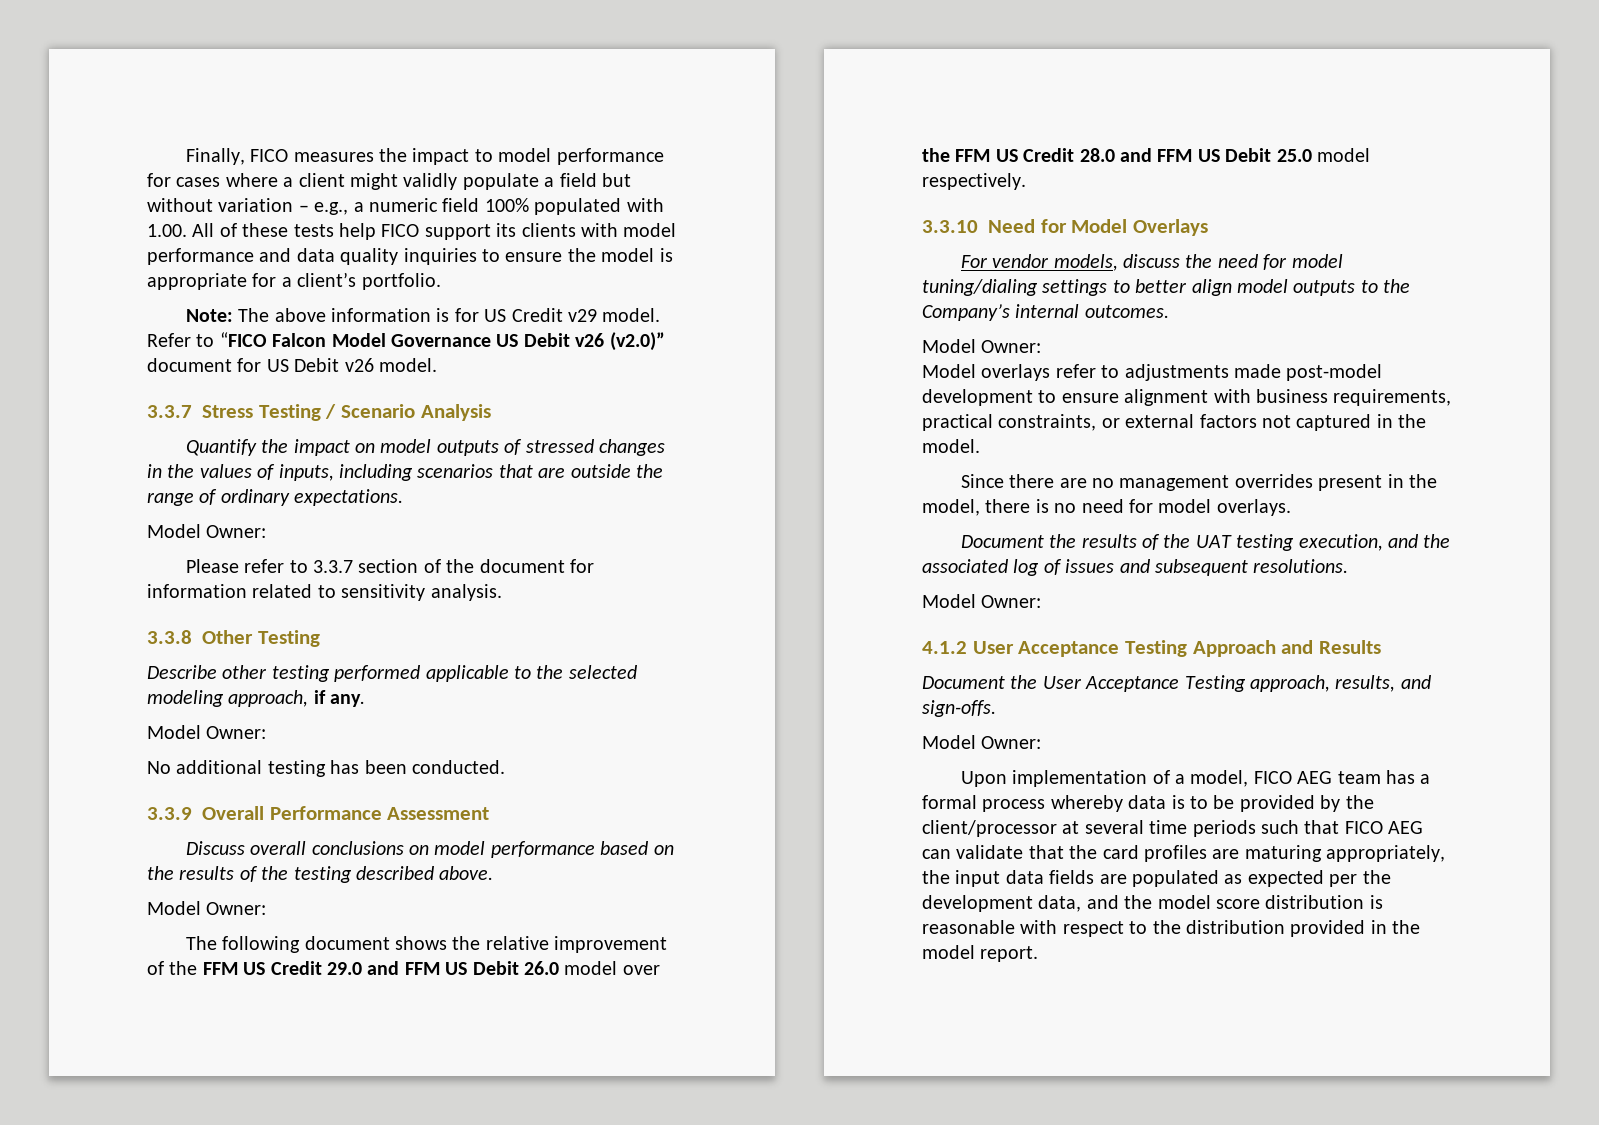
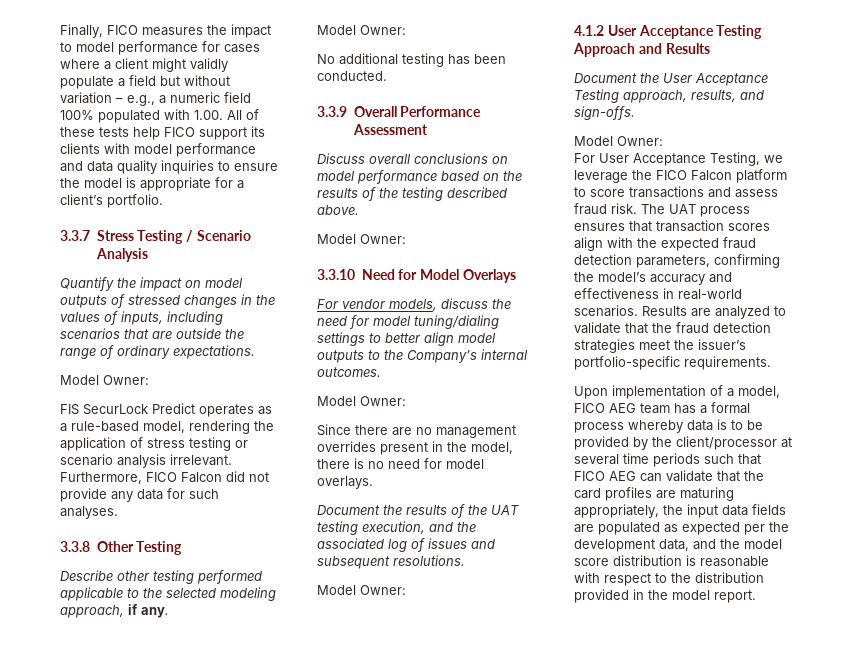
[185,308,661,322] [147,332,665,351] [147,358,437,372] // Note: The above information is for US Credit v29 model. Refer to “FICO Falcon Model Governance US Debit v26 (v2.0)” document for US Debit v26 model. -> (163, 201) none
[185,559,594,573] [147,584,502,601] Please refer to 3.3.7 section of the document for information related to sensitivity analysis. -> [60,403,272,417] [60,420,274,434] [60,437,248,451] [60,454,232,468] [60,471,269,484] [60,488,219,502] [60,506,118,519] FIS SecurLock Predict operates as a rule-based model, rendering the application of stress testing or scenario analysis irrelevant. Furthermore, FICO Falcon did not provide any data for such analyses.
[185,936,668,953] [147,961,660,975] [922,148,1370,162] [922,173,1026,190] // The following document shows the relative improvement of the FFM US Credit 29.0 and FFM US Debit 26.0 model over the FFM US Credit 28.0 and FFM US Debit 25.0 model respectively. -> (406, 239) none
[922,364,1383,381] [922,389,1452,406] [922,414,1427,431] [922,439,980,453] // Model overlays refer to adjustments made post-model development to ensure alignment with business requirements, practical constraints, or external factors not captured in the model. -> (406, 401) none
(1042, 742) none -> [574,152,783,166] [574,169,787,183] [574,186,778,198] [574,203,750,217] [574,220,770,232] [574,237,756,251] [574,254,780,268] [574,272,732,285] [574,288,742,300] [574,305,786,319] [574,322,771,334] [574,339,746,353] [574,356,771,370] // For User Acceptance Testing, we leverage the FICO Falcon platform to score transactions and assess fraud risk. The UAT process ensures that transaction scores align with the expected fraud detection parameters, confirming the model’s accuracy and effectiveness in real-world scenarios. Results are analyzed to validate that the fraud detection strategies meet the issuer’s portfolio-specific requirements.

